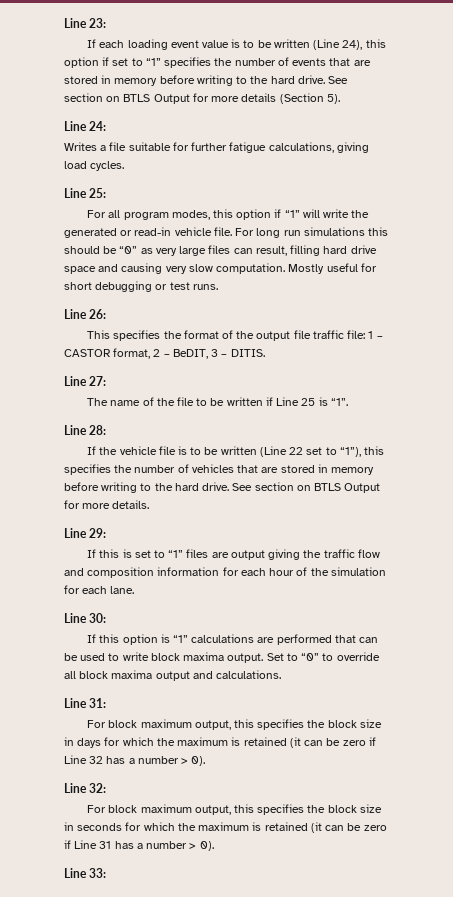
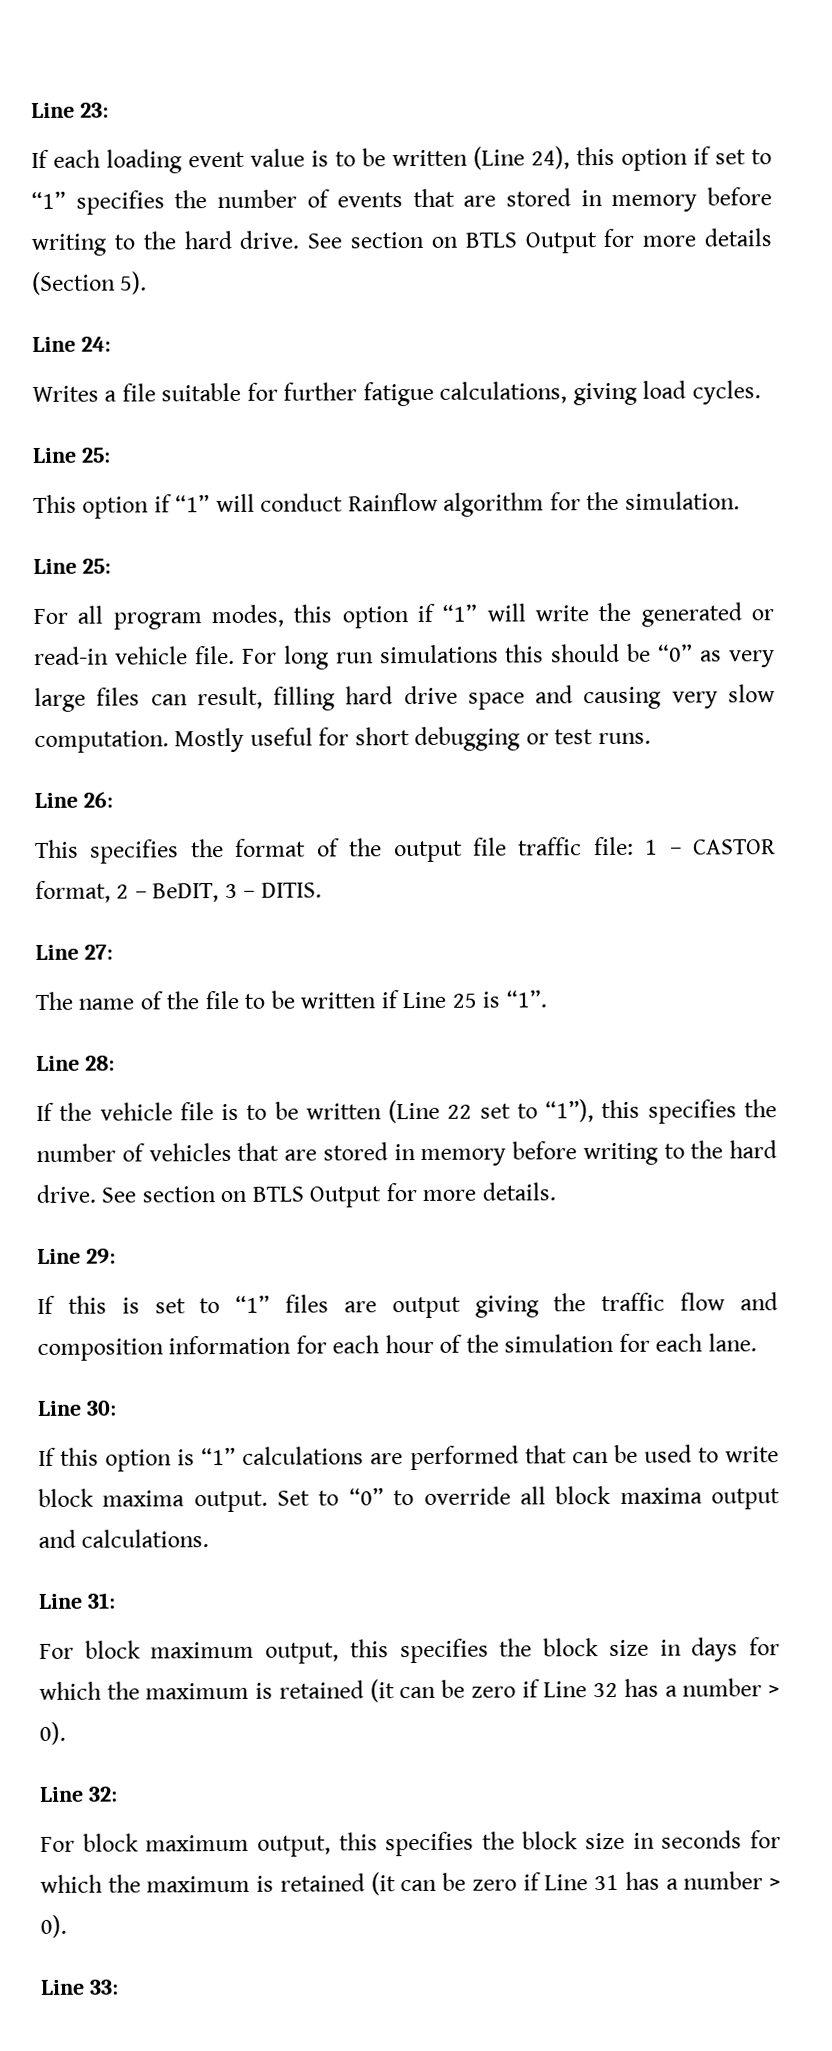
(107, 193) none -> [33,491,740,519] [33,558,111,574] // This option if “1” will conduct Rainflow algorithm for the simulation. // Line 25:

